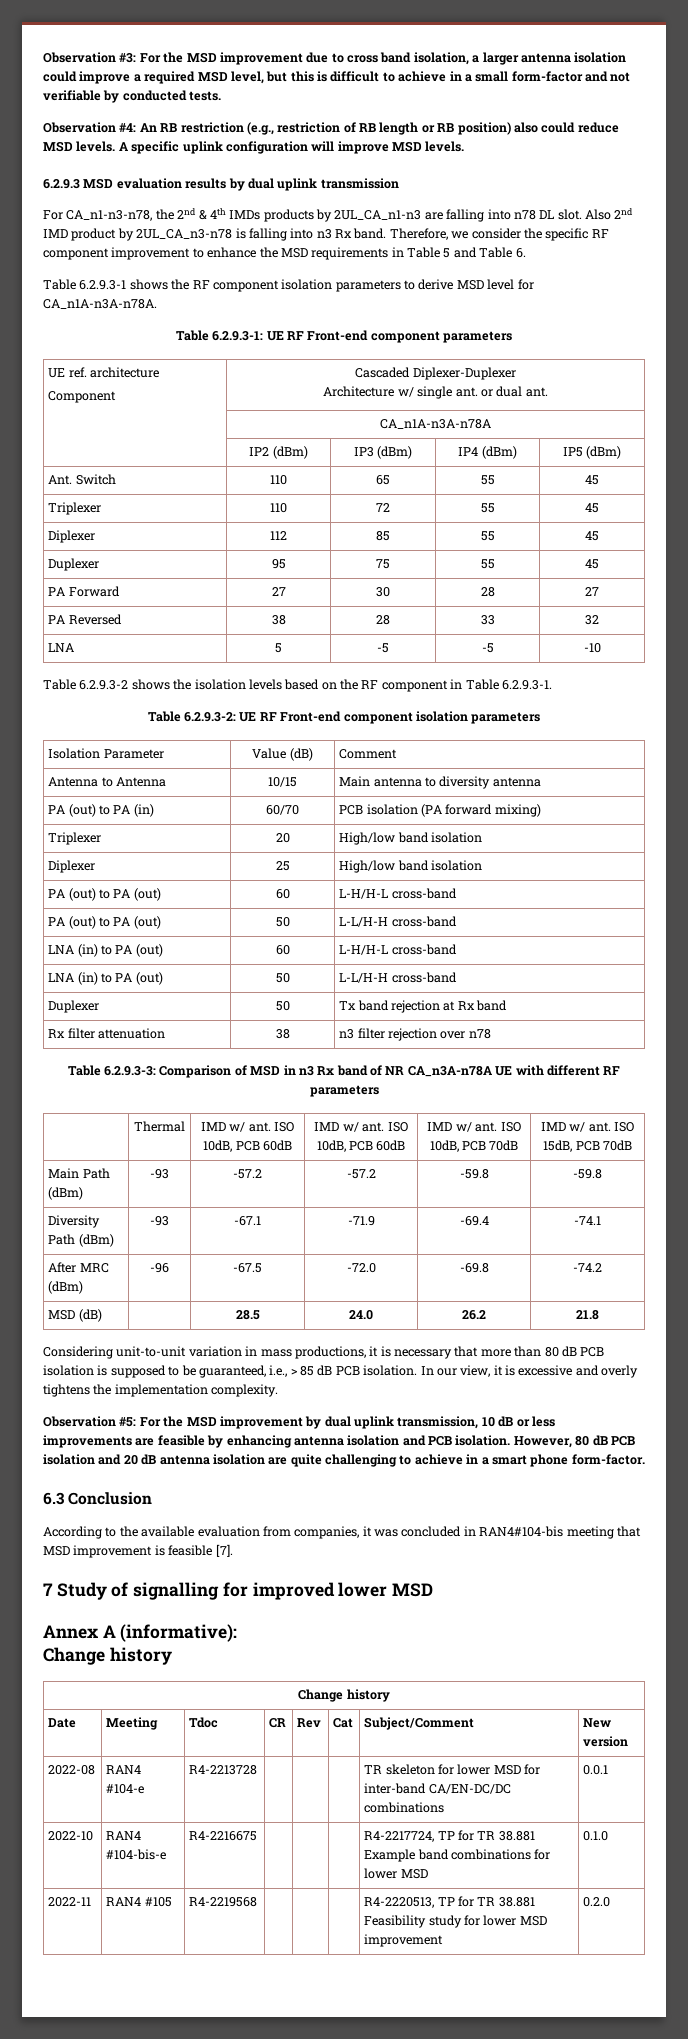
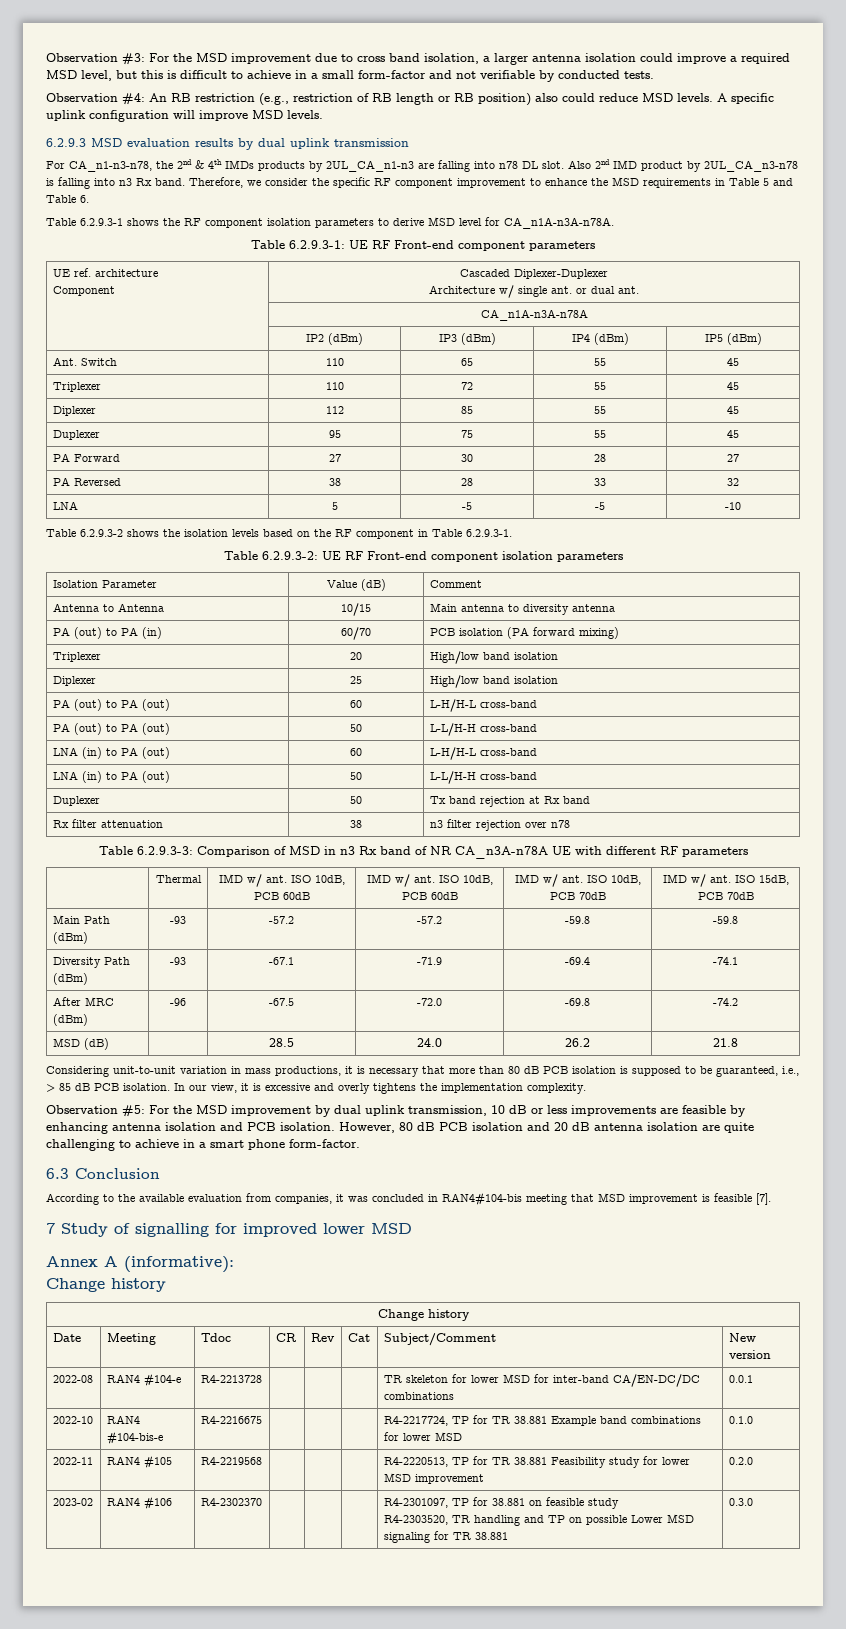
(611, 1902) none -> [52,1498,93,1506] [106,1496,172,1510] [200,1498,262,1506] [383,1497,619,1509] [383,1514,694,1526] [383,1531,508,1543] [728,1498,753,1506] // 2023-02 | RAN4 #106 | R4-2302370 | | | | R4-2301097, TP for 38.881 on feasible study // R4-2303520, TR handling and TP on possible Lower MSD signaling for TR 38.881 | 0.3.0

